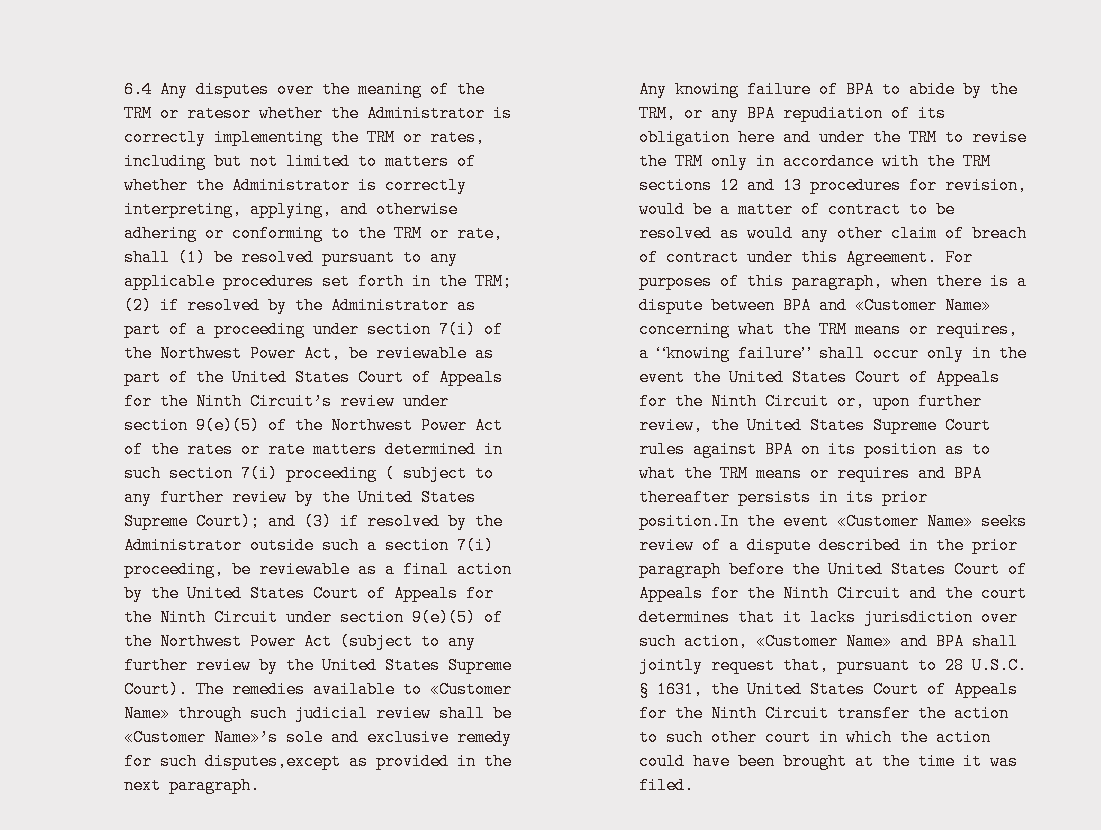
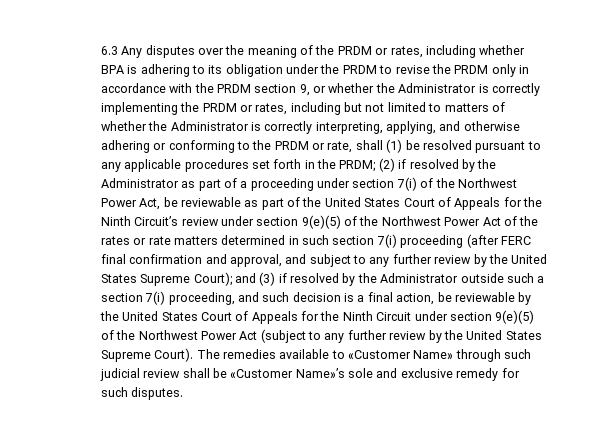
[124,81,153,98] 6.4 -> [100,46,118,55] 6.3
[124,105,252,122] TRM or ratesor -> [337,45,526,58] [100,64,530,77] [100,83,327,96] PRDM or rates, including whether BPA is adhering to its obligation under the PRDM to revise the PRDM only in accordance with the PRDM section 9, or
[367,129,396,146] TRM -> [202,103,237,112] PRDM
[394,225,423,242] TRM -> [274,141,309,150] PRDM
[475,273,513,290] TRM; -> [339,160,376,172] PRDM;
[385,465,396,482] ( -> [466,234,531,248] [100,254,307,267] (after FERC final confirmation and approval, and
[232,561,513,578] be reviewable as a final action -> [237,292,515,305] and such decision is a final action, be reviewable
[205,753,513,770] [124,777,261,794] [639,81,1019,98] [639,105,947,122] [639,129,1028,146] [639,153,992,170] [639,177,1028,194] [639,201,956,218] [639,225,1028,242] [639,249,974,266] [639,273,1028,290] [639,297,991,314] [639,321,1019,338] [639,345,1028,362] [639,369,1001,386] [639,393,983,410] [639,417,992,434] [639,441,992,458] [639,465,983,482] [639,489,929,506] [639,513,1028,530] [639,537,1019,554] [639,561,1028,578] [639,585,1028,602] [639,609,1019,626] [639,633,1019,650] [639,657,1028,674] [639,681,1019,698] [639,705,1010,722] [639,729,992,746] [639,753,1019,770] [639,777,695,794] disputes,except as provided in the next paragraph. // Any knowing failure of BPA to abide by the TRM, or any BPA repudiation of its obligation here and under the TRM to revise the TRM only in accordance with the TRM sections 12 and 13 procedures for revision, would be a matter of contract to be resolved as would any other claim of breach of contract under this Agreement. For purposes of this paragraph, when there is a dispute between BPA and «Customer Name» concerning what the TRM means or requires, a “knowing failure” shall occur only in the event the United States Court of Appeals for the Ninth Circuit or, upon further review, the United States Supreme Court rules against BPA on its position as to what the TRM means or requires and BPA thereafter persists in its prior position.In the event «Customer Name» seeks review of a dispute described in the prior paragraph before the United States Court of Appeals for the Ninth Circuit and the court determines that it lacks jurisdiction over such action, «Customer Name» and BPA shall jointly request that, pursuant to 28 U.S.C. § 1631, the United States Court of Appeals for the Ninth Circuit transfer the action to such other court in which the action could have been brought at the time it was filed. -> [131,387,184,400] disputes.

